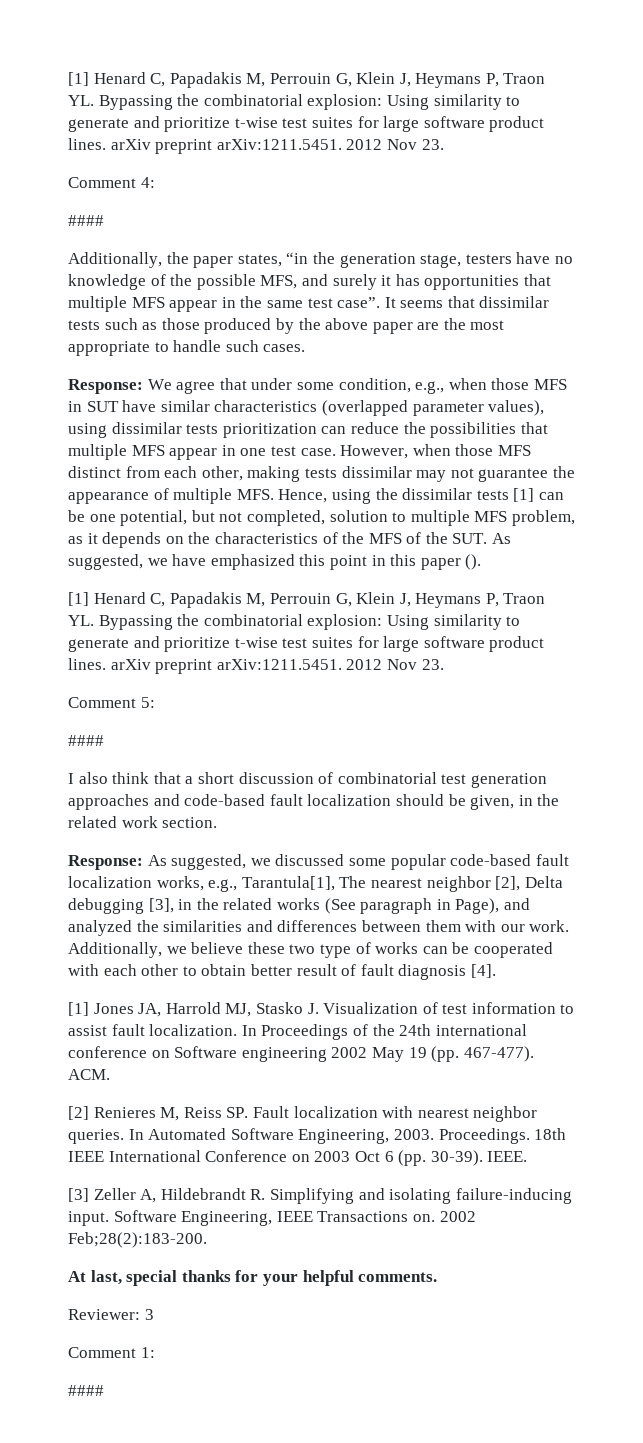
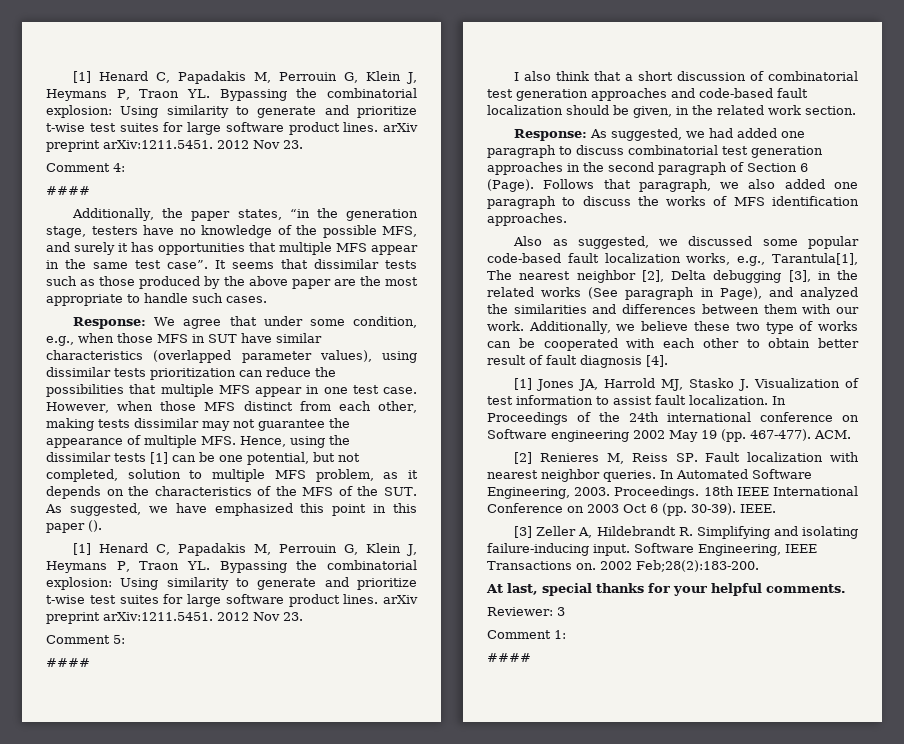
(271, 862) none -> [709,128,806,138] [487,145,823,158] [487,162,808,175] [487,179,858,192] [487,196,859,209] [487,213,567,226] [513,236,679,249] had added one paragraph to discuss combinatorial test generation approaches in the second paragraph of Section 6 (Page). Follows that paragraph, we also added one paragraph to discuss the works of MFS identification approaches. // Also as suggested, we

